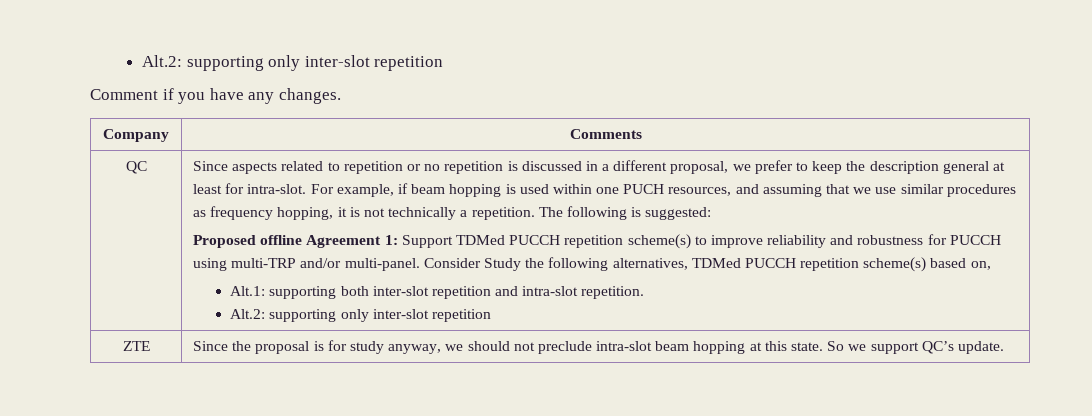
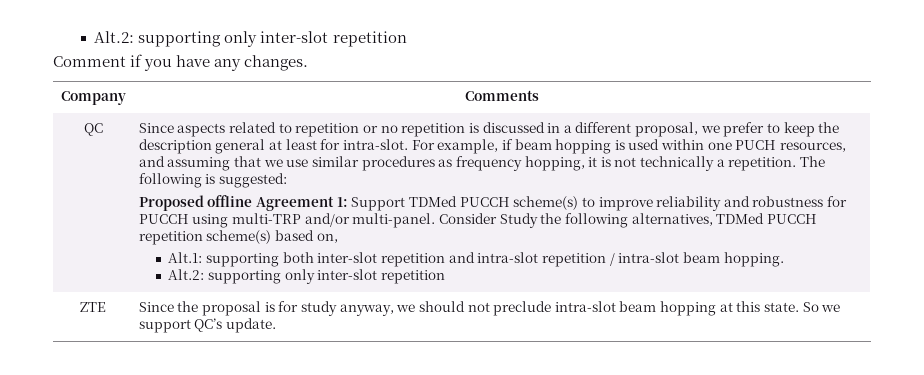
[564,235,624,248] repetition -> (510, 202) none
[581,286,645,299] repetition. -> [541,252,784,267] repetition / intra-slot beam hopping.

